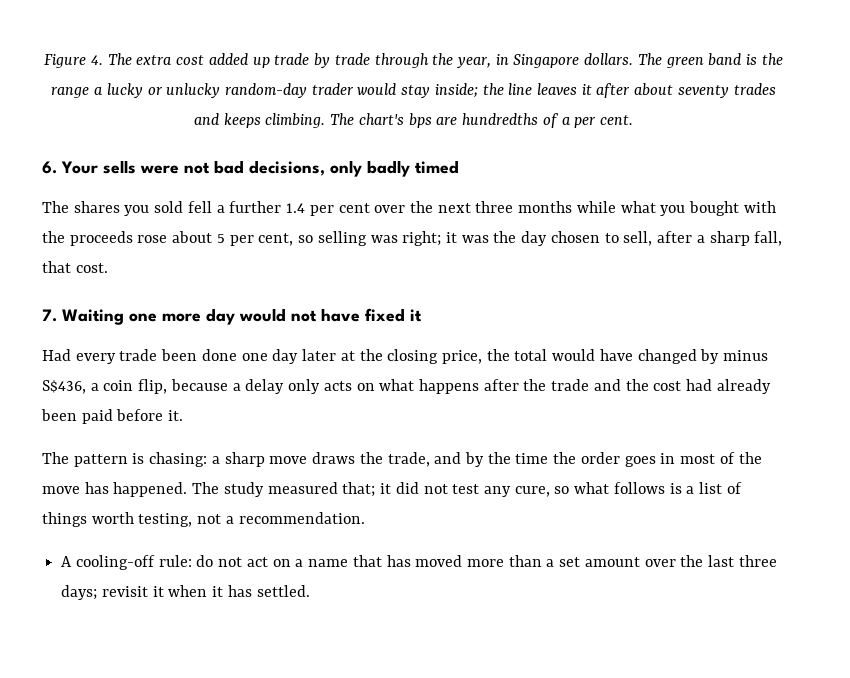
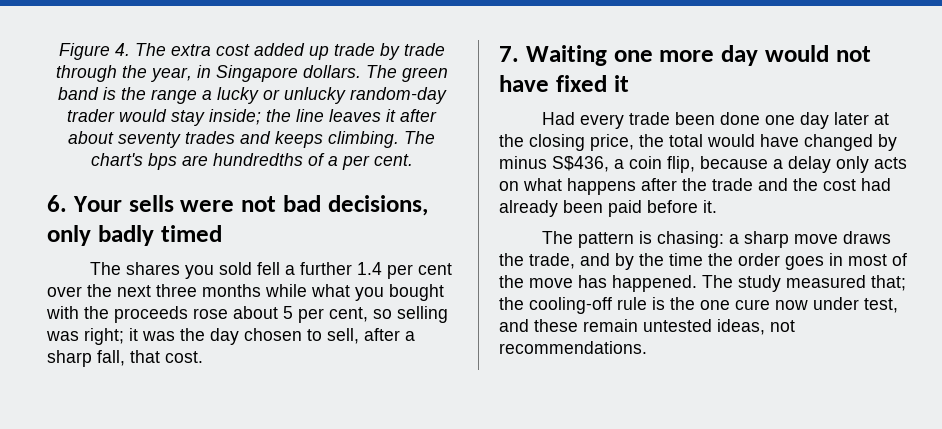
[380,482,742,497] [42,512,365,527] [61,555,777,570] [61,585,310,600] it did not test any cure, so what follows is a list of things worth testing, not a recommendation. // A cooling-off rule: do not act on a name that has moved more than a set amount over the last three days; revisit it when it has settled. -> [499,297,898,314] [499,319,795,335] [499,341,647,354] the cooling-off rule is the one cure now under test, and these remain untested ideas, not recommendations.

